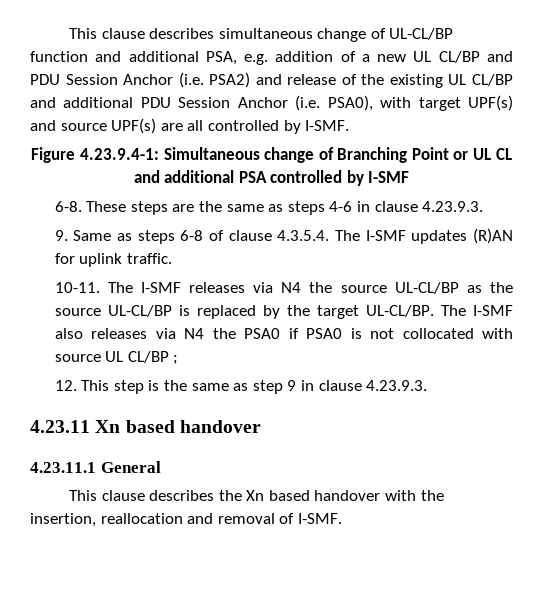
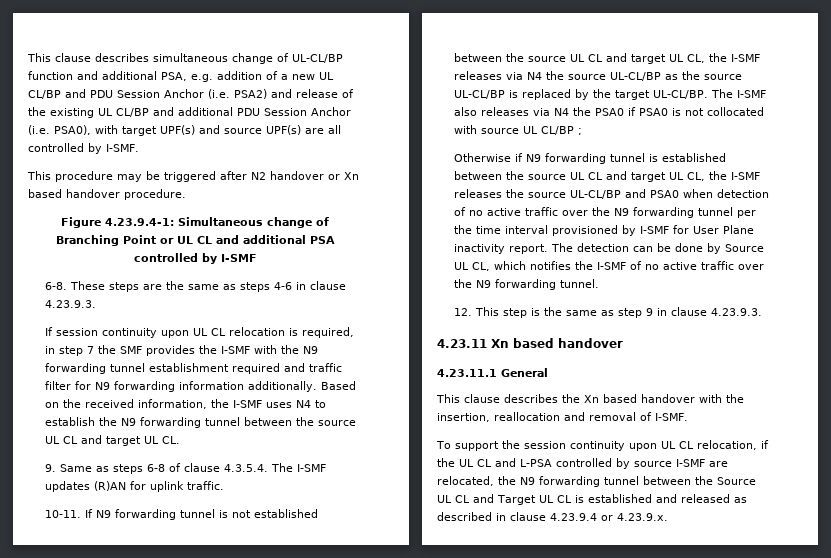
(350, 125) none -> [27,171,359,182] [28,189,186,200] // This procedure may be triggered after N2 handover or Xn based handover procedure.
(484, 206) none -> [45,327,355,338] [45,345,319,356] [45,363,343,374] [45,381,357,392] [45,399,327,409] [45,417,357,428] [45,435,181,446] // If session continuity upon UL CL relocation is required, in step 7 the SMF provides the I-SMF with the N9 forwarding tunnel establishment required and traffic filter for N9 forwarding information additionally. Based on the received information, the I-SMF uses N4 to establish the N9 forwarding tunnel between the source UL CL and target UL CL.
[107,282,133,293] The -> [85,509,319,520] [454,53,728,64] If N9 forwarding tunnel is not established between the source UL CL and target UL CL, the
(179, 360) none -> [454,153,727,164] [454,171,761,182] [454,189,770,199] [454,207,757,218] [454,225,755,236] [454,243,765,254] [454,261,765,271] [454,279,600,290] // Otherwise if N9 forwarding tunnel is established between the source UL CL and target UL CL, the I-SMF releases the source UL-CL/BP and PSA0 when detection of no active traffic over the N9 forwarding tunnel per the time interval provisioned by I-SMF for User Plane inactivity report. The detection can be done by Source UL CL, which notifies the I-SMF of no active traffic over the N9 forwarding tunnel.
(342, 518) none -> [436,440,769,451] [437,458,728,469] [437,476,756,487] [437,494,747,505] [437,512,668,521] // To support the session continuity upon UL CL relocation, if the UL CL and L-PSA controlled by source I-SMF are relocated, the N9 forwarding tunnel between the Source UL CL and Target UL CL is established and released as described in clause 4.23.9.4 or 4.23.9.x.

